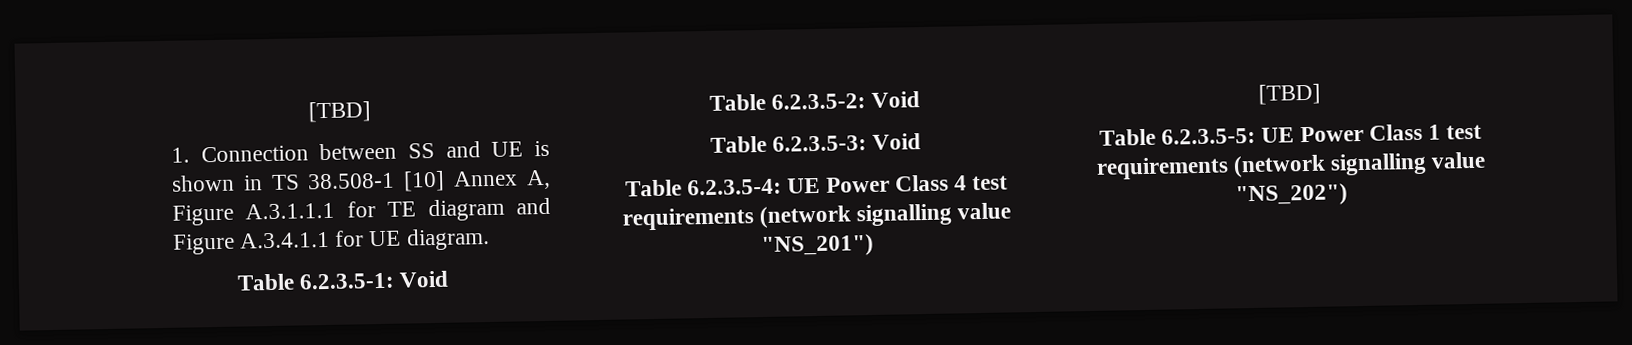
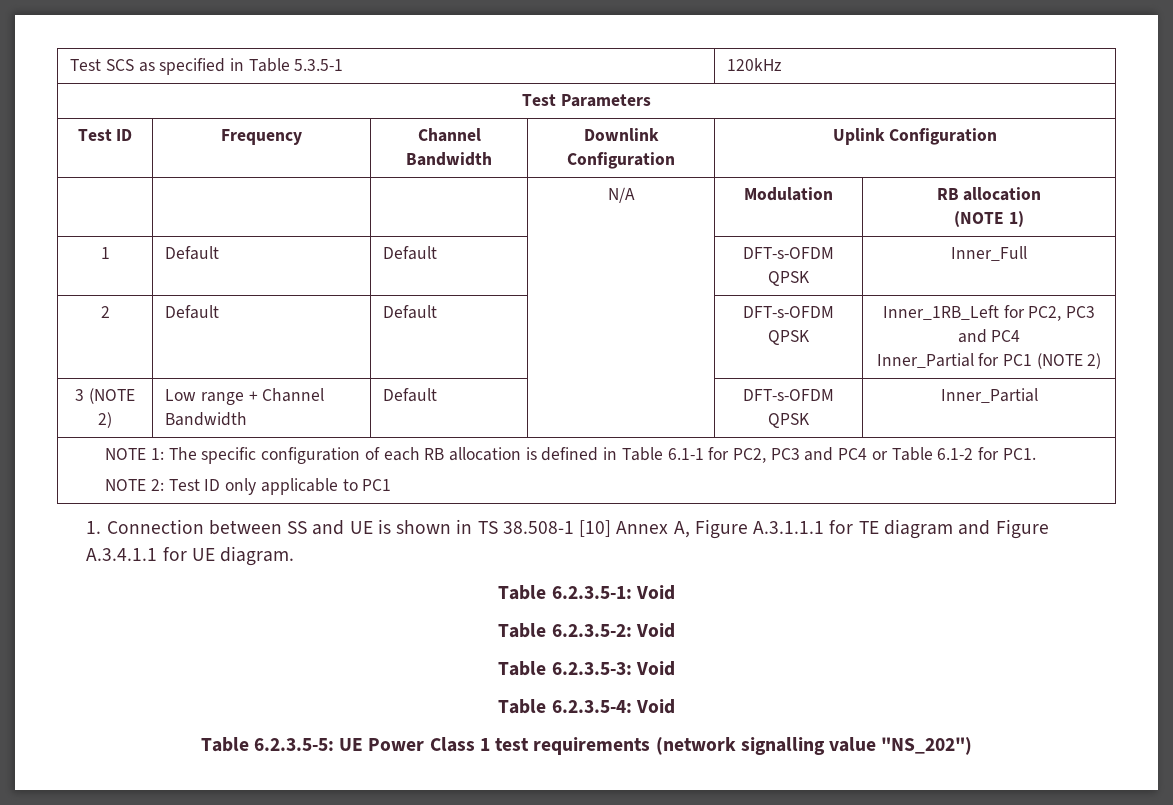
[308,101,371,123] [TBD] -> [70,58,344,75] [727,58,782,71] [522,94,651,107] [77,129,133,141] [221,129,302,145] [417,128,481,142] [406,152,492,166] [583,128,659,141] [567,152,675,169] [832,128,998,145] [607,187,635,203] [744,187,833,201] [936,187,1042,201] [954,211,1024,227] [100,247,110,259] [165,246,220,260] [383,246,438,260] [743,247,834,259] [768,271,810,286] [951,246,1027,261] [100,306,110,318] [165,305,220,319] [383,305,438,319] [743,306,834,318] [768,330,810,345] [882,305,1096,321] [957,329,1021,343] [876,353,1102,369] [75,388,135,404] [98,412,112,428] [165,388,325,405] [165,412,248,426] [383,388,438,402] [743,389,834,401] [768,413,810,428] [940,388,1038,403] [105,447,1036,464] [105,478,392,495] Test SCS as specified in Table 5.3.5-1 | 120kHz // Test Parameters // Test ID | Frequency | Channel Bandwidth | Downlink Configuration | Uplink Configuration // | | | N/A | Modulation | RB allocation // (NOTE 1) // 1 | Default | Default | | DFT-s-OFDM QPSK | Inner_Full // 2 | Default | Default | | DFT-s-OFDM QPSK | Inner_1RB_Left for PC2, PC3 and PC4 // Inner_Partial for PC1 (NOTE 2) // 3 (NOTE 2) | Low range + Channel Bandwidth | Default | | DFT-s-OFDM QPSK | Inner_Partial // NOTE 1: The specific configuration of each RB allocation is defined in Table 6.1-1 for PC2, PC3 and PC4 or Table 6.1-2 for PC1. // NOTE 2: Test ID only applicable to PC1
[787,174,1009,194] [621,202,1012,231] [761,233,874,258] [1258,83,1321,105] UE Power Class 4 test requirements (network signalling value "NS_201") // [TBD] -> [635,699,675,714] Void

